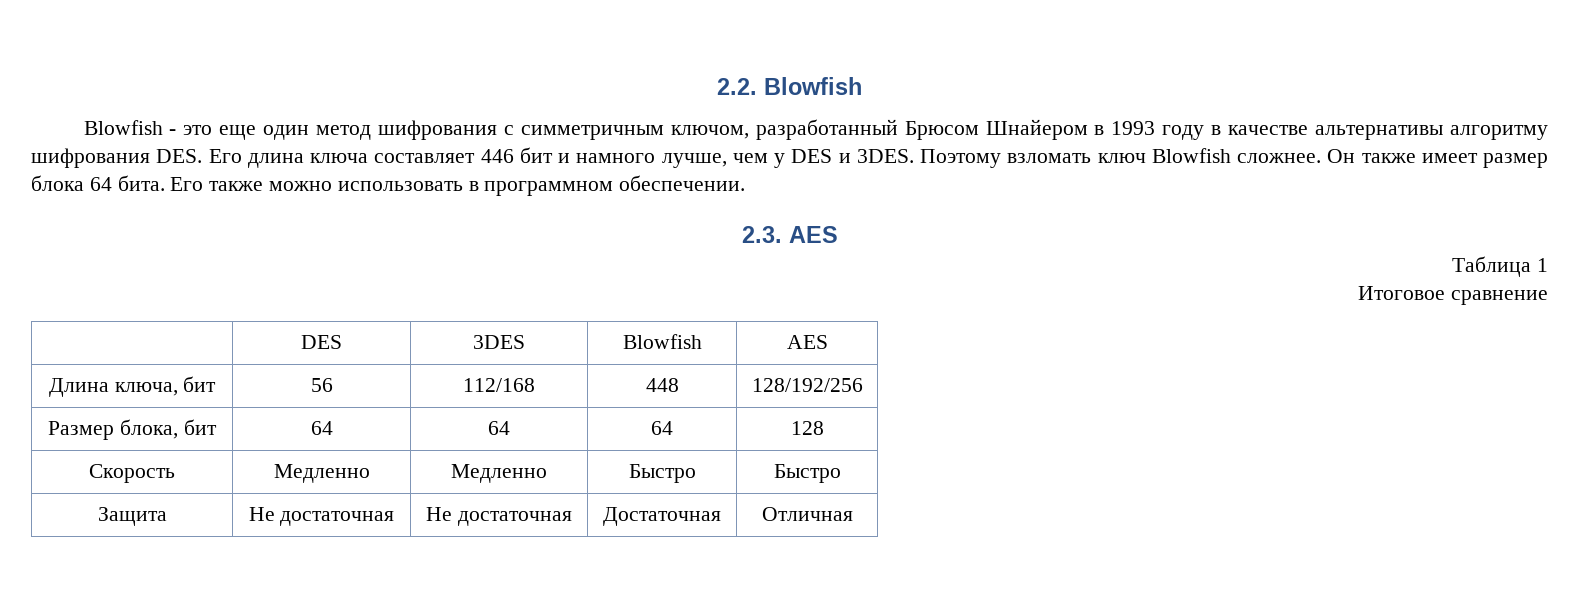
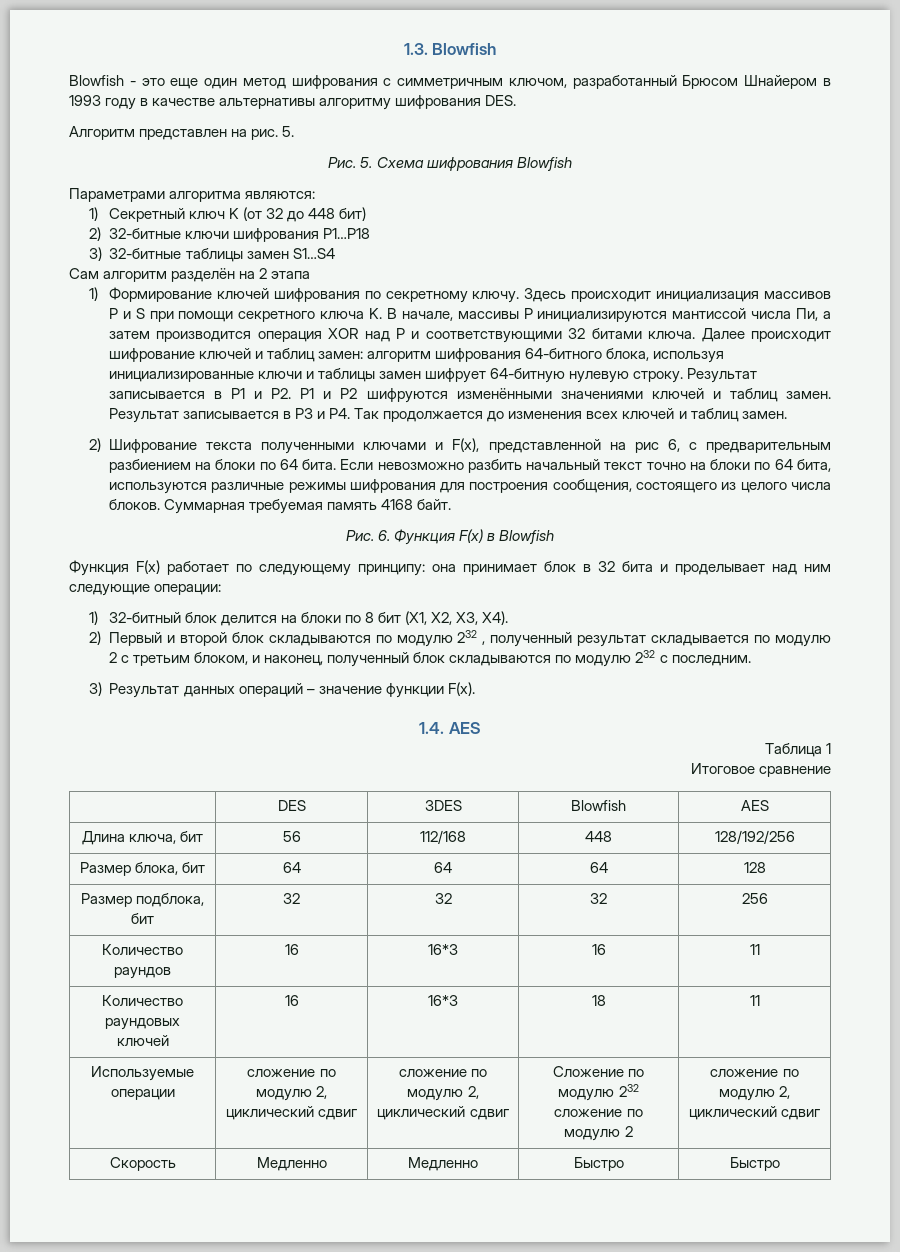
[717,78,757,95] 2.2. -> [403,43,428,55] 1.3.
[208,147,1548,168] [31,175,746,196] [741,226,782,243] Его длина ключа составляет 446 бит и намного лучше, чем у DES и 3DES. Поэтому взломать ключ Blowfish сложнее. Он также имеет размер блока 64 бита. Его также можно использовать в программном обеспечении. // 2.3. -> [69,126,295,140] [328,157,572,171] [69,188,316,202] [88,207,367,222] [88,227,371,242] [88,247,335,262] [69,268,311,282] [88,287,832,303] [108,308,831,323] [108,328,831,343] [108,348,725,363] [108,368,758,383] [108,388,831,403] [108,408,787,423] [88,438,832,454] [108,459,831,473] [108,479,832,494] [108,499,452,514] [345,529,555,545] [69,560,831,576] [69,584,222,596] [88,611,509,626] [88,630,832,647] [108,650,751,667] [88,682,475,698] [419,722,445,734] // Алгоритм представлен на рис. 5. // Рис. 5. Схема шифрования Blowfish // Параметрами алгоритма являются: // 1) Секретный ключ K (от 32 до 448 бит) // 2) 32-битные ключи шифрования P1…P18 // 3) 32-битные таблицы замен S1…S4 // Сам алгоритм разделён на 2 этапа // 1) Формирование ключей шифрования по секретному ключу. Здесь происходит инициализация массивов P и S при помощи секретного ключа K. В начале, массивы P инициализируются мантиссой числа Пи, а затем производится операция XOR над P и соответствующими 32 битами ключа. Далее происходит шифрование ключей и таблиц замен: алгоритм шифрования 64-битного блока, используя инициализированные ключи и таблицы замен шифрует 64-битную нулевую строку. Результат записывается в P1 и P2. P1 и P2 шифруются изменёнными значениями ключей и таблиц замен. Результат записывается в P3 и P4. Так продолжается до изменения всех ключей и таблиц замен. // 2) Шифрование текста полученными ключами и F(x), представленной на рис 6, с предварительным разбиением на блоки по 64 бита. Если невозможно разбить начальный текст точно на блоки по 64 бита, используются различные режимы шифрования для построения сообщения, состоящего из целого числа блоков. Суммарная требуемая память 4168 байт. // Рис. 6. Функция F(x) в Blowfish // Функция F(x) работает по следующему принципу: она принимает блок в 32 бита и проделывает над ним следующие операции: // 1) 32-битный блок делится на блоки по 8 бит (X1, X2, X3, X4). // 2) Первый и второй блок складываются по модулю 232 , полученный результат складывается по модулю 2 с третьим блоком, и наконец, полученный блок складываются по модулю 232 с последним. // 3) Результат данных операций – значение функции F(x). // 1.4.
(824, 428) none -> [80,893,205,907] [131,913,154,924] [283,893,300,904] [434,893,452,904] [590,893,607,904] [741,893,768,904] [102,944,183,955] [114,967,171,979] [284,944,299,955] [428,944,458,955] [591,944,606,955] [749,944,760,955] [102,995,183,1006] [105,1018,180,1030] [116,1035,169,1046] [284,995,299,1006] [428,995,458,1006] [591,995,606,1006] [749,995,760,1006] [91,1066,194,1081] [110,1089,175,1100] [247,1069,336,1077] [255,1086,328,1101] [225,1106,358,1120] [398,1069,488,1077] [407,1086,479,1101] [377,1106,509,1120] [552,1066,645,1077] [558,1084,639,1101] [554,1109,643,1117] [564,1126,633,1141] [710,1069,799,1077] [718,1086,791,1101] [688,1106,821,1120] // Размер подблока, бит | 32 | 32 | 32 | 256 // Количество раундов | 16 | 16*3 | 16 | 11 // Количество раундовых ключей | 16 | 16*3 | 18 | 11 // Используемые операции | сложение по модулю 2, циклический сдвиг | сложение по модулю 2, циклический сдвиг | Сложение по модулю 232 сложение по модулю 2 | сложение по модулю 2, циклический сдвиг
[97,507,167,526] [248,507,395,526] [426,507,572,526] [603,507,721,526] [761,507,853,521] // Защита | Не достаточная | Не достаточная | Достаточная | Отличная -> (780, 1164) none

